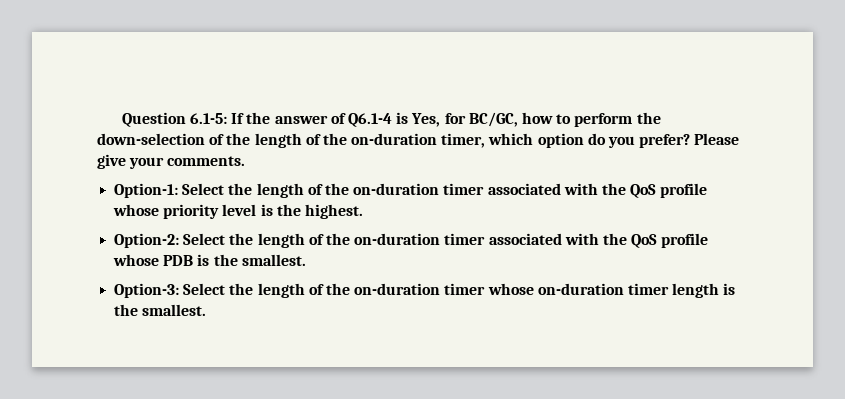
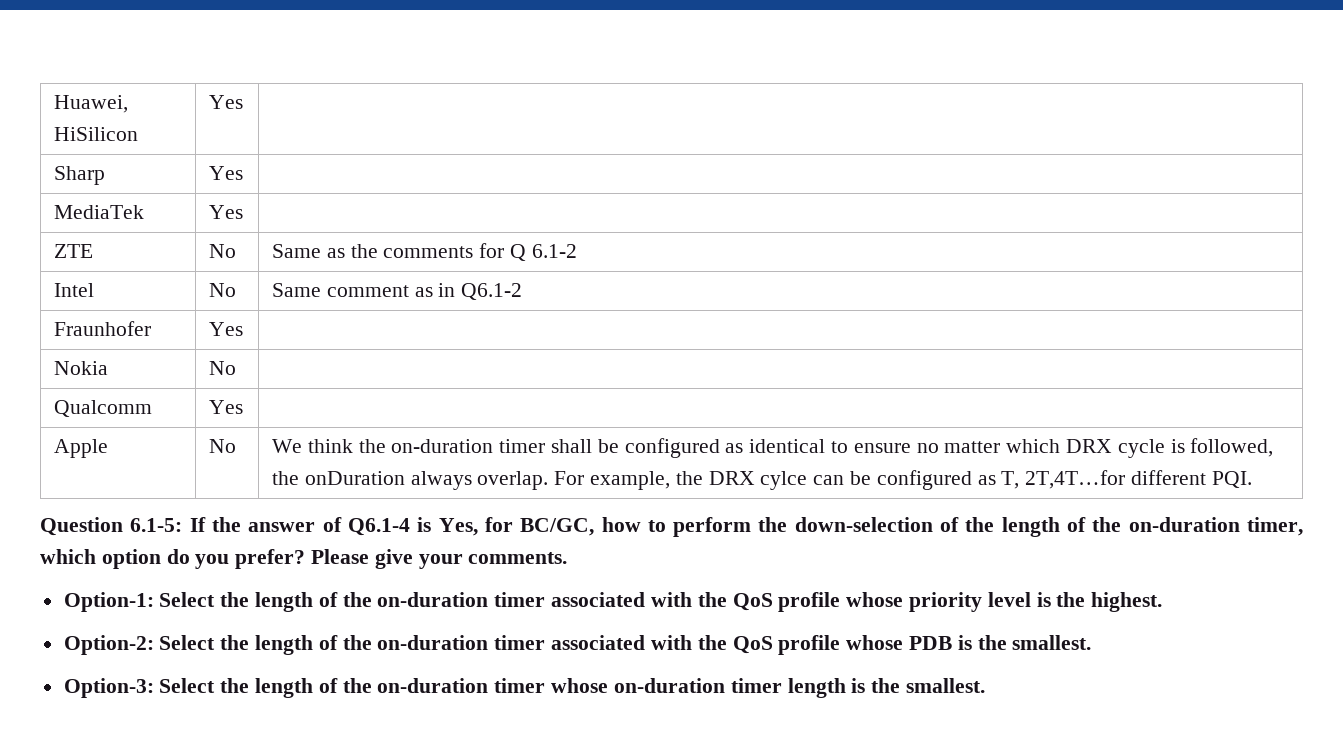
(121, 119) none -> [53,95,128,113] [53,127,138,141] [208,95,243,109] [53,166,105,185] [208,166,243,180] [53,205,144,219] [208,205,243,219] [53,244,93,258] [208,244,236,258] [271,243,577,261] [53,283,94,297] [208,283,236,297] [271,283,523,300] [53,321,151,336] [208,322,243,336] [53,361,108,375] [208,361,236,375] [53,400,152,417] [208,400,243,414] [53,439,108,458] [208,439,236,453] [271,438,1274,458] [271,470,1252,490] Huawei, HiSilicon | Yes | // Sharp | Yes | // MediaTek | Yes | // ZTE | No | Same as the comments for Q 6.1-2 // Intel | No | Same comment as in Q6.1-2 // Fraunhofer | Yes | // Nokia | No | // Qualcomm | Yes | // Apple | No | We think the on-duration timer shall be configured as identical to ensure no matter which DRX cycle is followed, the onDuration always overlap. For example, the DRX cylce can be configured as T, 2T,4T…for different PQI. //

